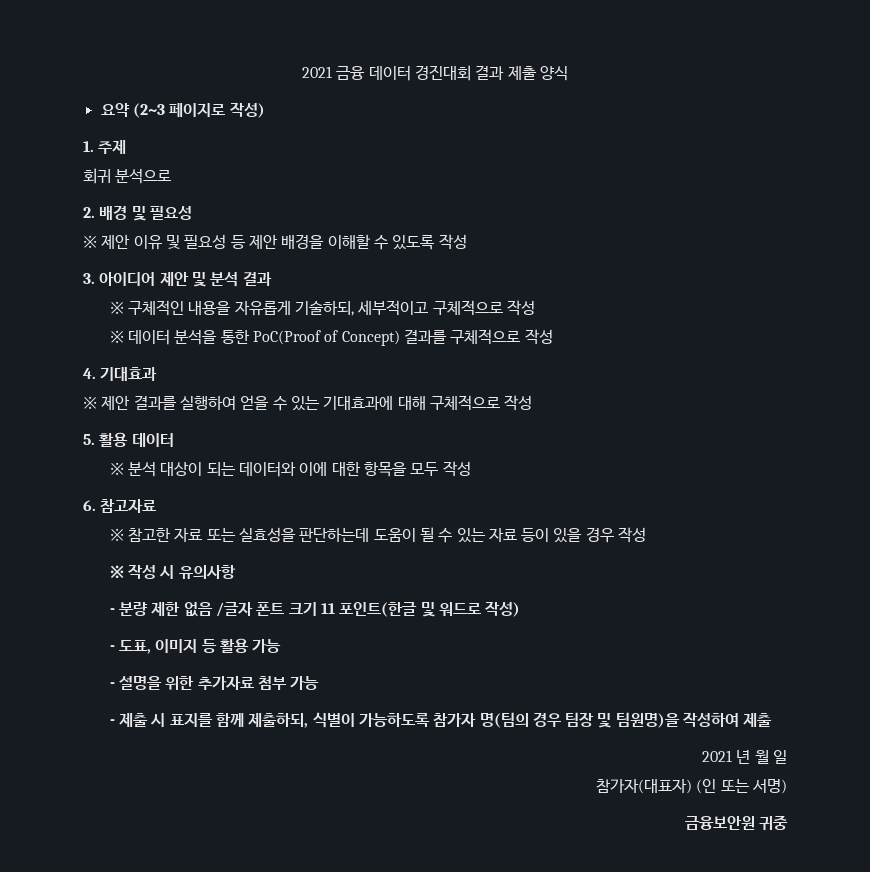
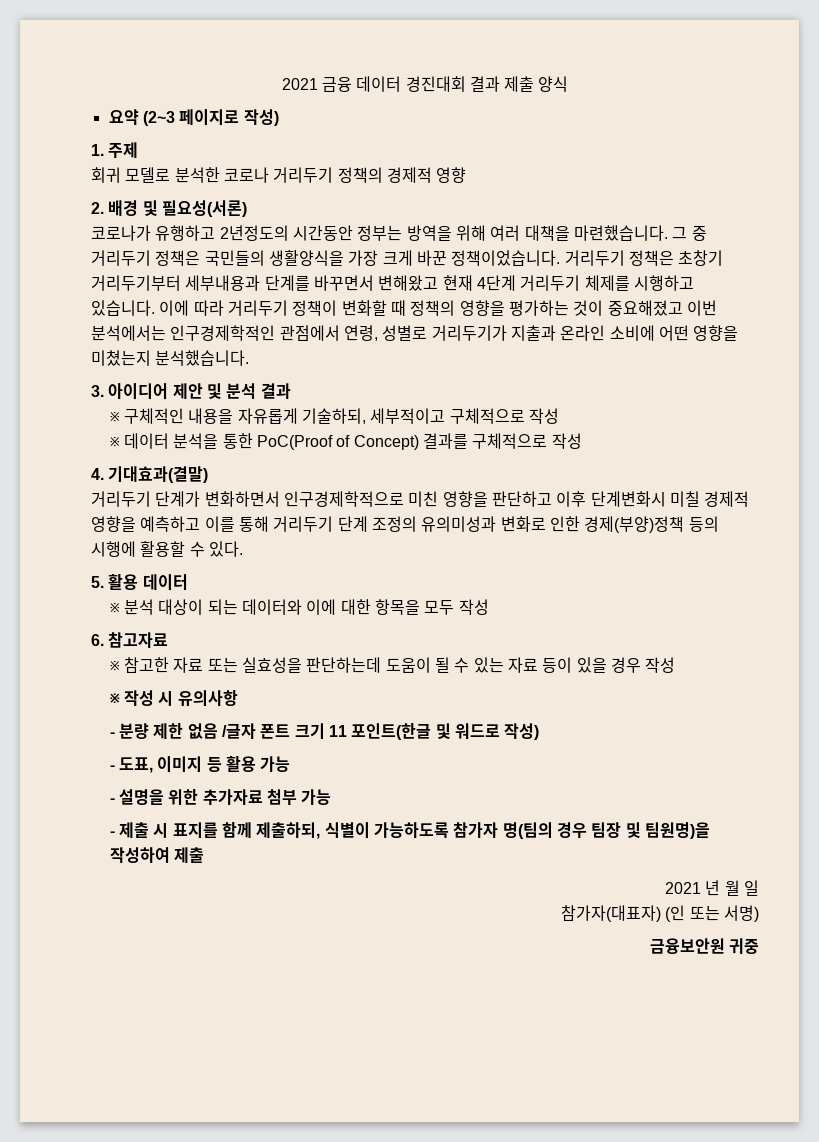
[115,168,172,184] [83,205,192,221] [83,234,467,250] 분석으로 // 2. 배경 및 필요성 // ※ 제안 이유 및 필요성 등 제안 배경을 이해할 수 있도록 작성 -> [125,167,467,183] [91,200,247,217] [91,225,707,241] [91,250,724,266] [91,275,694,291] [91,300,717,316] [91,325,739,341] [91,350,250,366] 모델로 분석한 코로나 거리두기 정책의 경제적 영향 // 2. 배경 및 필요성(서론) // 코로나가 유행하고 2년정도의 시간동안 정부는 방역을 위해 여러 대책을 마련했습니다. 그 중 거리두기 정책은 국민들의 생활양식을 가장 크게 바꾼 정책이었습니다. 거리두기 정책은 초창기 거리두기부터 세부내용과 단계를 바꾸면서 변해왔고 현재 4단계 거리두기 체제를 시행하고 있습니다. 이에 따라 거리두기 정책이 변화할 때 정책의 영향을 평가하는 것이 중요해졌고 이번 분석에서는 인구경제학적인 관점에서 연령, 성별로 거리두기가 지출과 온라인 소비에 어떤 영향을 미쳤는지 분석했습니다.
[100,367,158,381] [83,395,533,411] 기대효과 // ※ 제안 결과를 실행하여 얻을 수 있는 기대효과에 대해 구체적으로 작성 -> [108,466,209,483] [91,491,750,507] [91,516,719,533] [91,541,243,557] 기대효과(결말) // 거리두기 단계가 변화하면서 인구경제학적으로 미친 영향을 판단하고 이후 단계변화시 미칠 경제적 영향을 예측하고 이를 통해 거리두기 단계 조정의 유의미성과 변화로 인한 경제(부양)정책 등의 시행에 활용할 수 있다.

